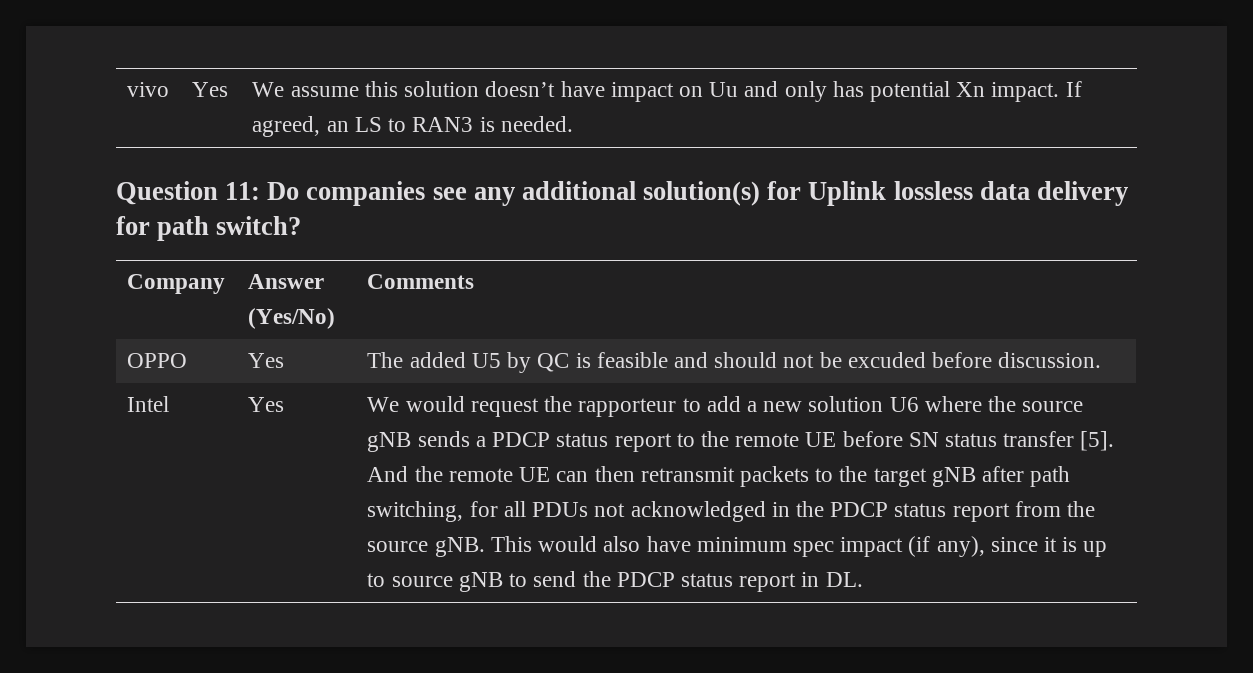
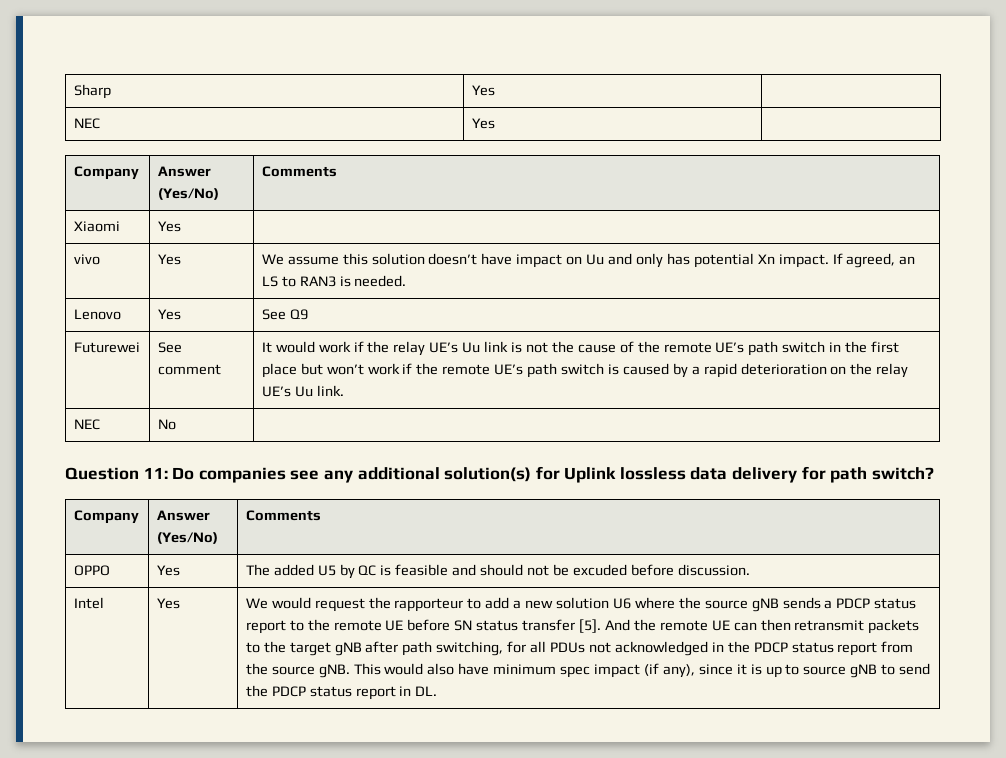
(127, 89) none -> [73,84,111,99] [471,85,495,96] [73,118,100,129] [471,118,495,129] [73,166,139,180] [157,166,211,177] [157,188,219,200] [261,166,337,177] [73,221,120,232] [157,221,181,232] Sharp | Yes | // NEC | Yes | // Company | Answer (Yes/No) | Comments // Xiaomi | Yes | //
(573, 124) none -> [73,309,121,320] [157,309,181,320] [261,309,308,320] [73,342,140,353] [157,342,182,353] [157,364,221,375] [261,341,900,356] [261,363,909,378] [261,385,344,397] [73,419,100,430] [157,419,176,430] // Lenovo | Yes | See Q9 // Futurewei | See comment | It would work if the relay UE’s Uu link is not the cause of the remote UE’s path switch in the first place but won’t work if the remote UE’s path switch is caused by a rapid deterioration on the relay UE’s Uu link. // NEC | No |

